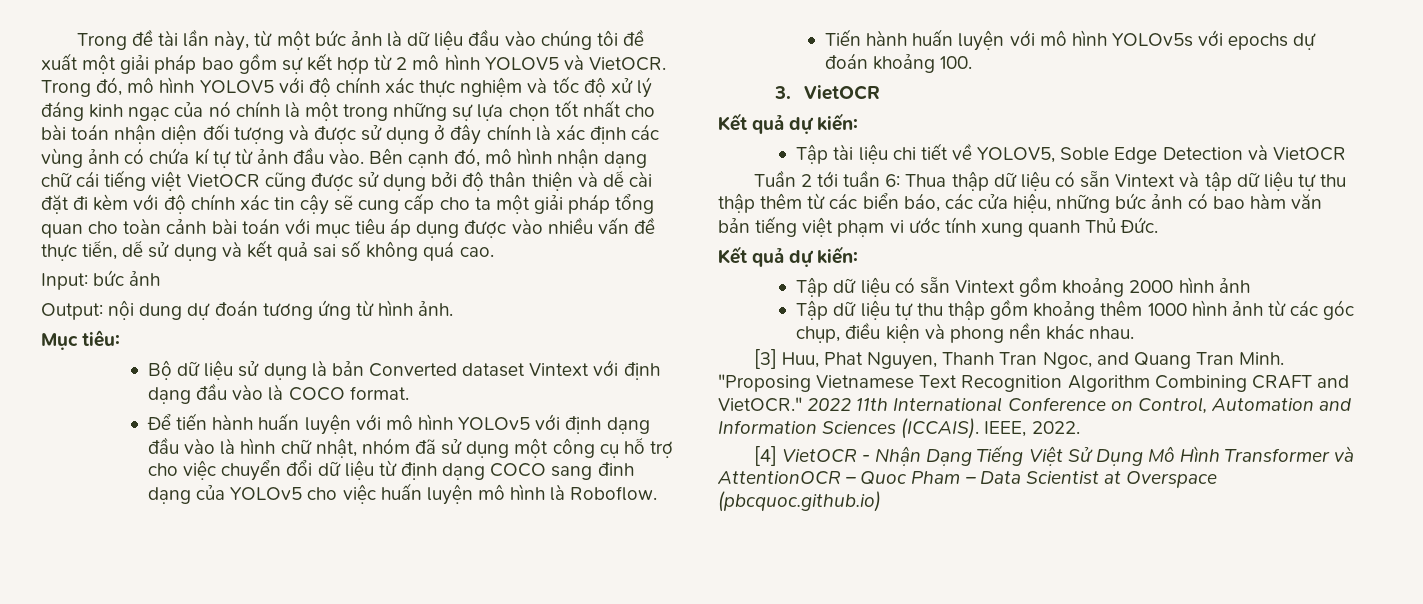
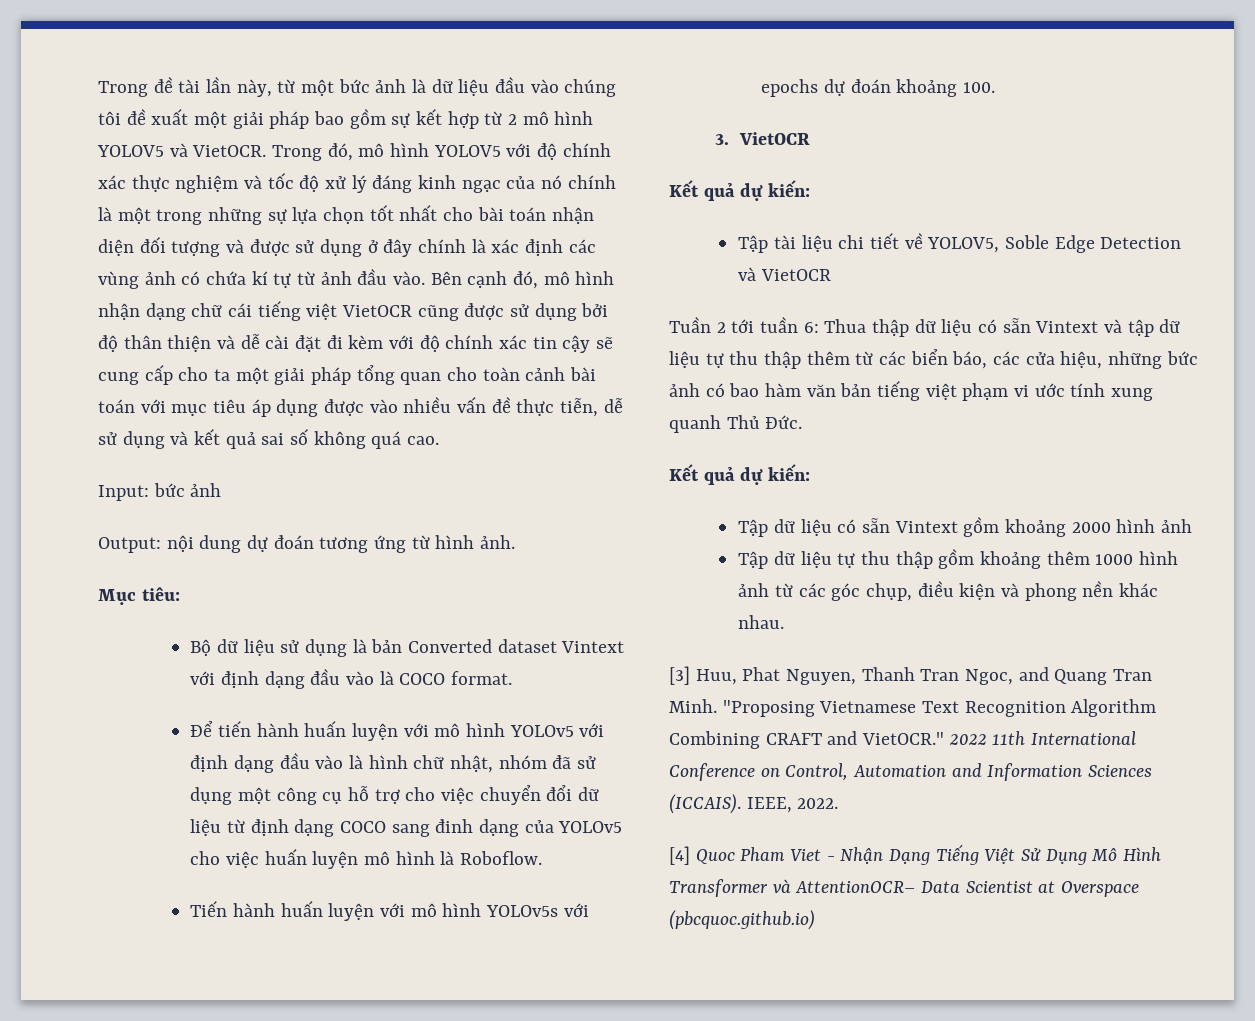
[781,449,857,462] VietOCR -> [695,847,822,864] Quoc Pham Viet
[717,471,976,485] AttentionOCR – Quoc Pham – -> [795,881,916,893] AttentionOCR–

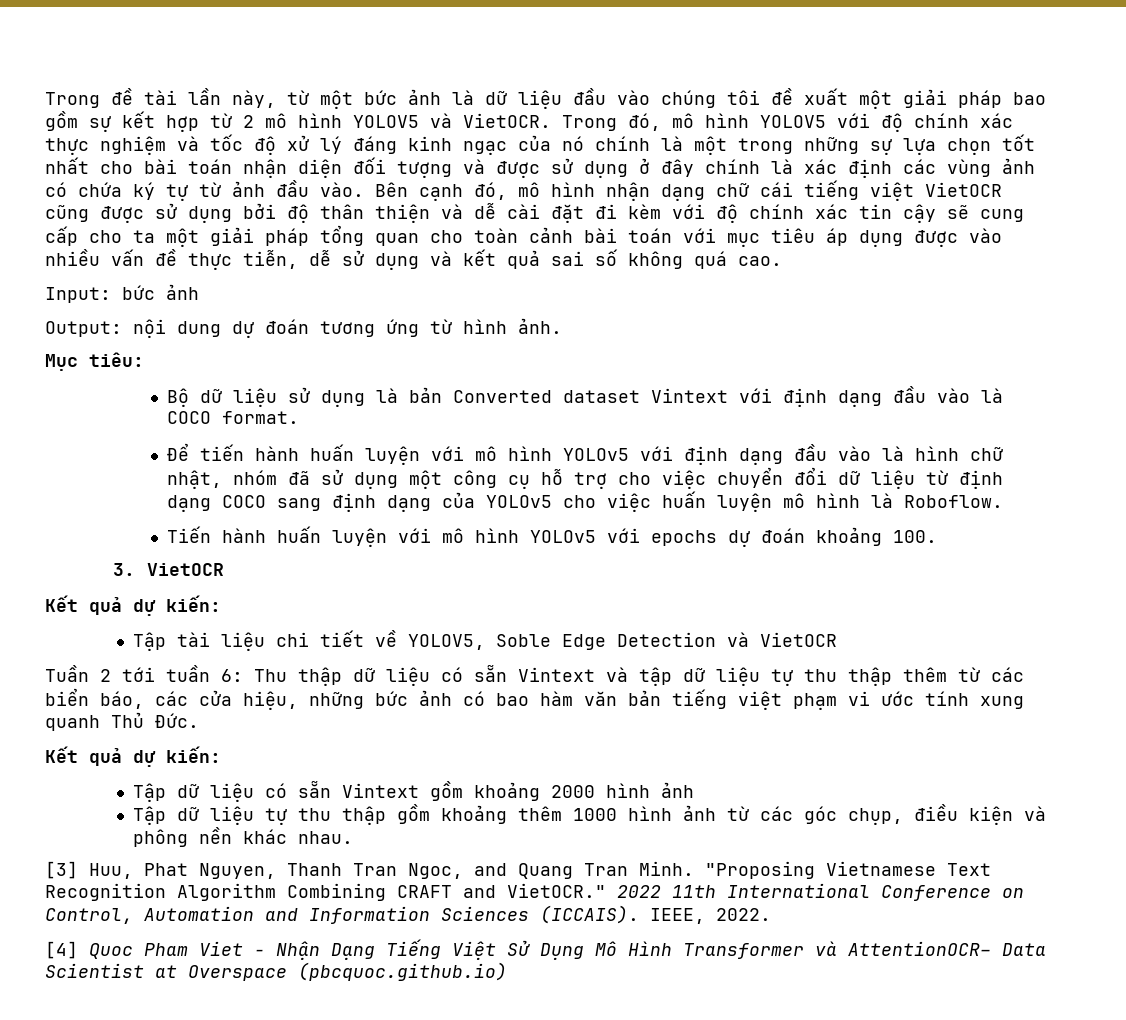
[251,271,268,285] kí -> [133,182,155,200] ký
[435,819,474,833] đinh -> [332,493,377,512] định
[486,905,559,917] YOLOv5s -> [530,530,597,543] YOLOv5
[824,319,867,333] Thua -> [254,669,287,682] Thu
[1024,583,1077,601] phong -> [133,829,189,847] phông

